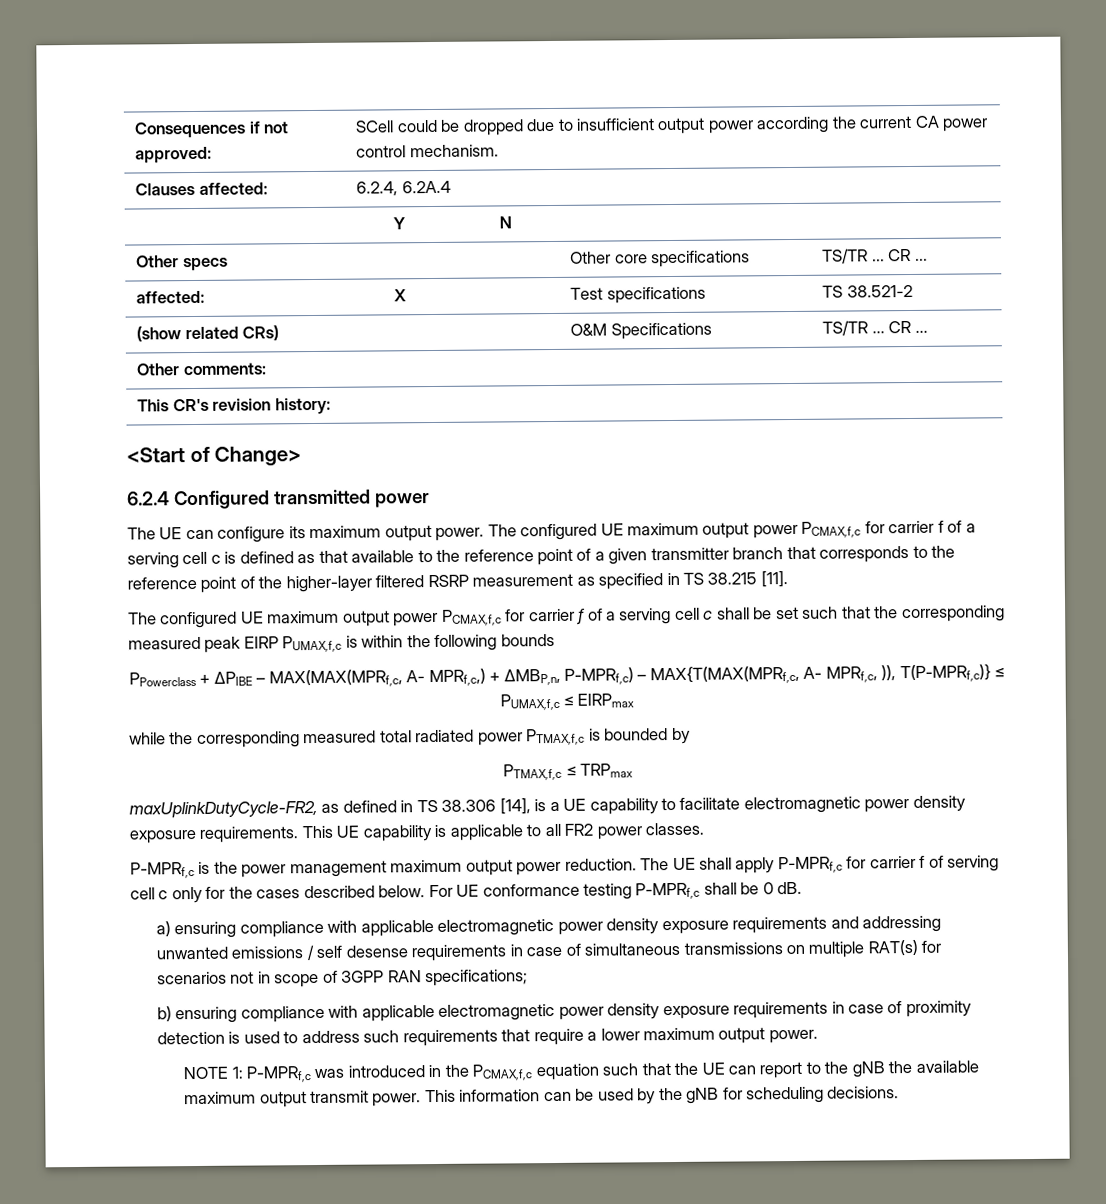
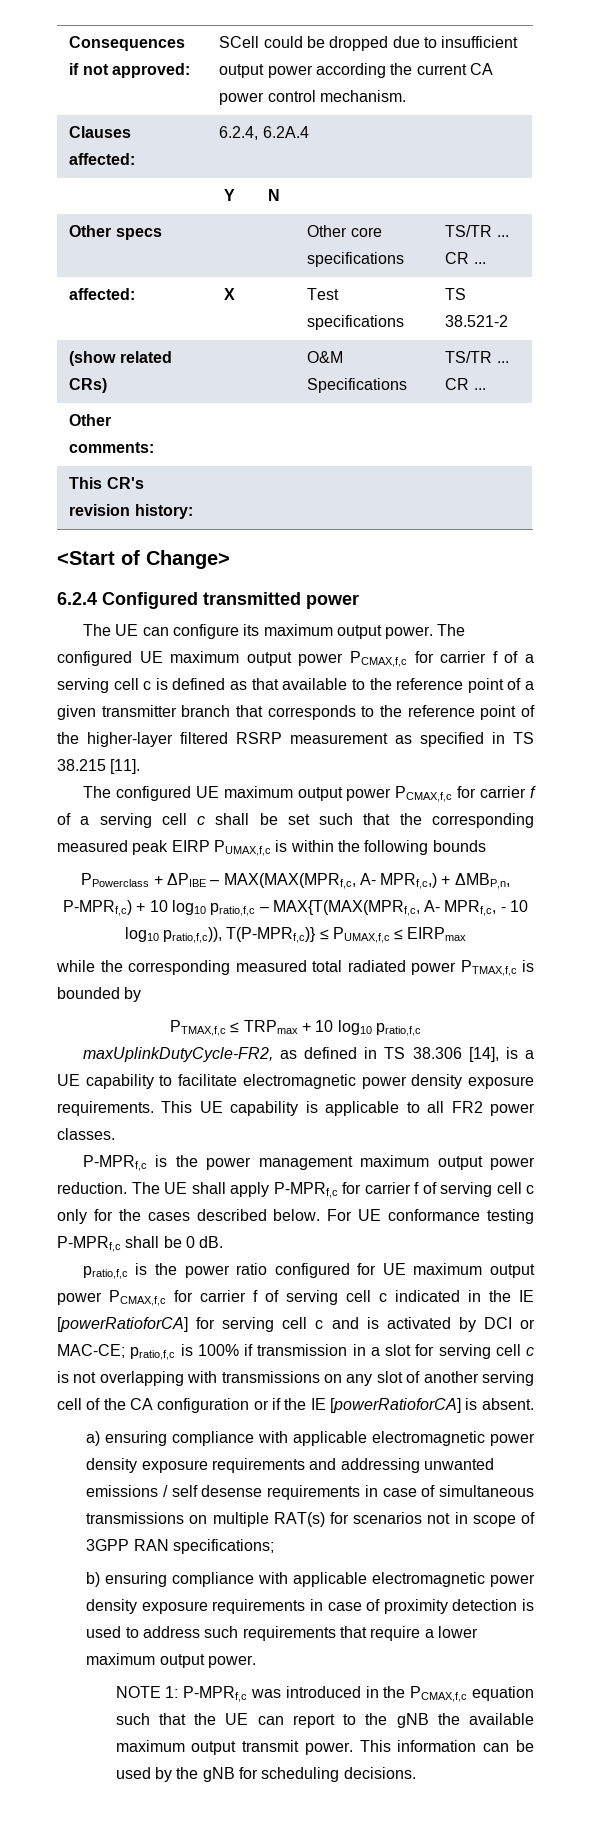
[637,665,897,685] – MAX{T(MAX(MPRf,c, A- MPRf,c, )), -> [136,900,529,916] [124,927,222,943] + 10 log10 pratio,f,c – MAX{T(MAX(MPRf,c, A- MPRf,c, - 10 log10 pratio,f,c)),
(633, 770) none -> [302,1020,421,1036] + 10 log10 pratio,f,c
(803, 888) none -> [82,1263,535,1279] [57,1290,534,1306] [57,1317,536,1332] [57,1344,534,1360] [57,1371,534,1386] [57,1398,534,1413] // pratio,f,c is the power ratio configured for UE maximum output power PCMAX,f,c for carrier f of serving cell c indicated in the IE [powerRatioforCA] for serving cell c and is activated by DCI or MAC-CE; pratio,f,c is 100% if transmission in a slot for serving cell c is not overlapping with transmissions on any slot of another serving cell of the CA configuration or if the IE [powerRatioforCA] is absent.

